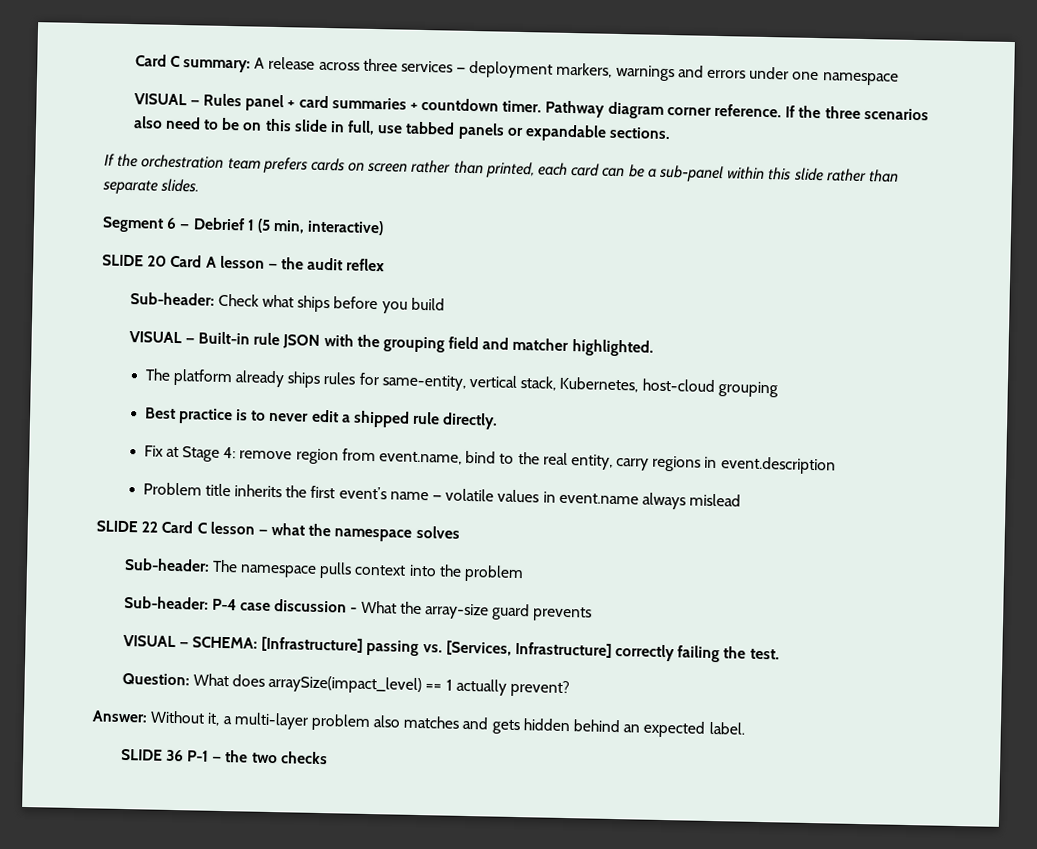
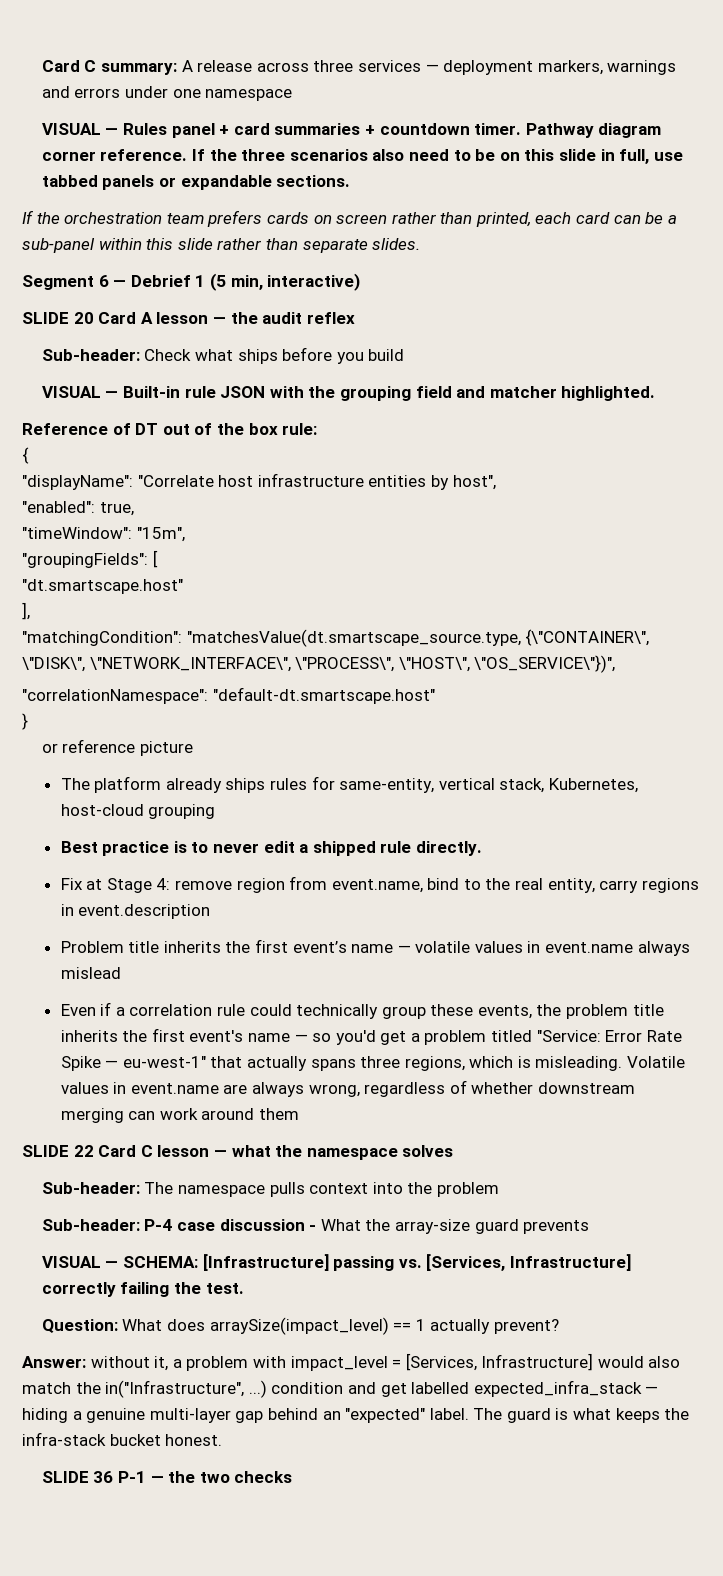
(654, 348) none -> [22,423,318,435] [22,447,29,464] [22,473,496,490] [22,501,134,516] [22,527,185,542] [22,550,158,568] [22,579,183,594] [22,602,30,620] [22,629,650,647] [22,655,616,673] [22,687,435,704] [22,713,28,730] [41,739,194,756] // Reference of DT out of the box rule: // { // "displayName": "Correlate host infrastructure entities by host", // "enabled": true, // "timeWindow": "15m", // "groupingFields": [ // "dt.smartscape.host" // ], // "matchingCondition": "matchesValue(dt.smartscape_source.type, {\"CONTAINER\", \"DISK\", \"NETWORK_INTERFACE\", \"PROCESS\", \"HOST\", \"OS_SERVICE\"})", // "correlationNamespace": "default-dt.smartscape.host" // } // or reference picture
(742, 500) none -> [60,1002,664,1019] [60,1028,682,1045] [60,1056,686,1071] [60,1080,635,1097] [60,1108,299,1123] // Even if a correlation rule could technically group these events, the problem title inherits the first event's name — so you'd get a problem titled "Service: Error Rate Spike — eu-west-1" that actually spans three regions, which is misleading. Volatile values in event.name are always wrong, regardless of whether downstream merging can work around them
[150,710,206,724] Without -> [90,1356,150,1368] without
[233,712,570,735] multi-layer problem also matches and gets hidden -> [186,1353,681,1371] [22,1380,659,1398] [22,1408,264,1423] problem with impact_level = [Services, Infrastructure] would also match the in("Infrastructure", ...) condition and get labelled expected_infra_stack — hiding a genuine multi-layer gap
[643,720,706,738] expected -> [345,1408,426,1423] "expected"
(745, 728) none -> [473,1408,690,1423] [22,1432,223,1446] The guard is what keeps the infra-stack bucket honest.

